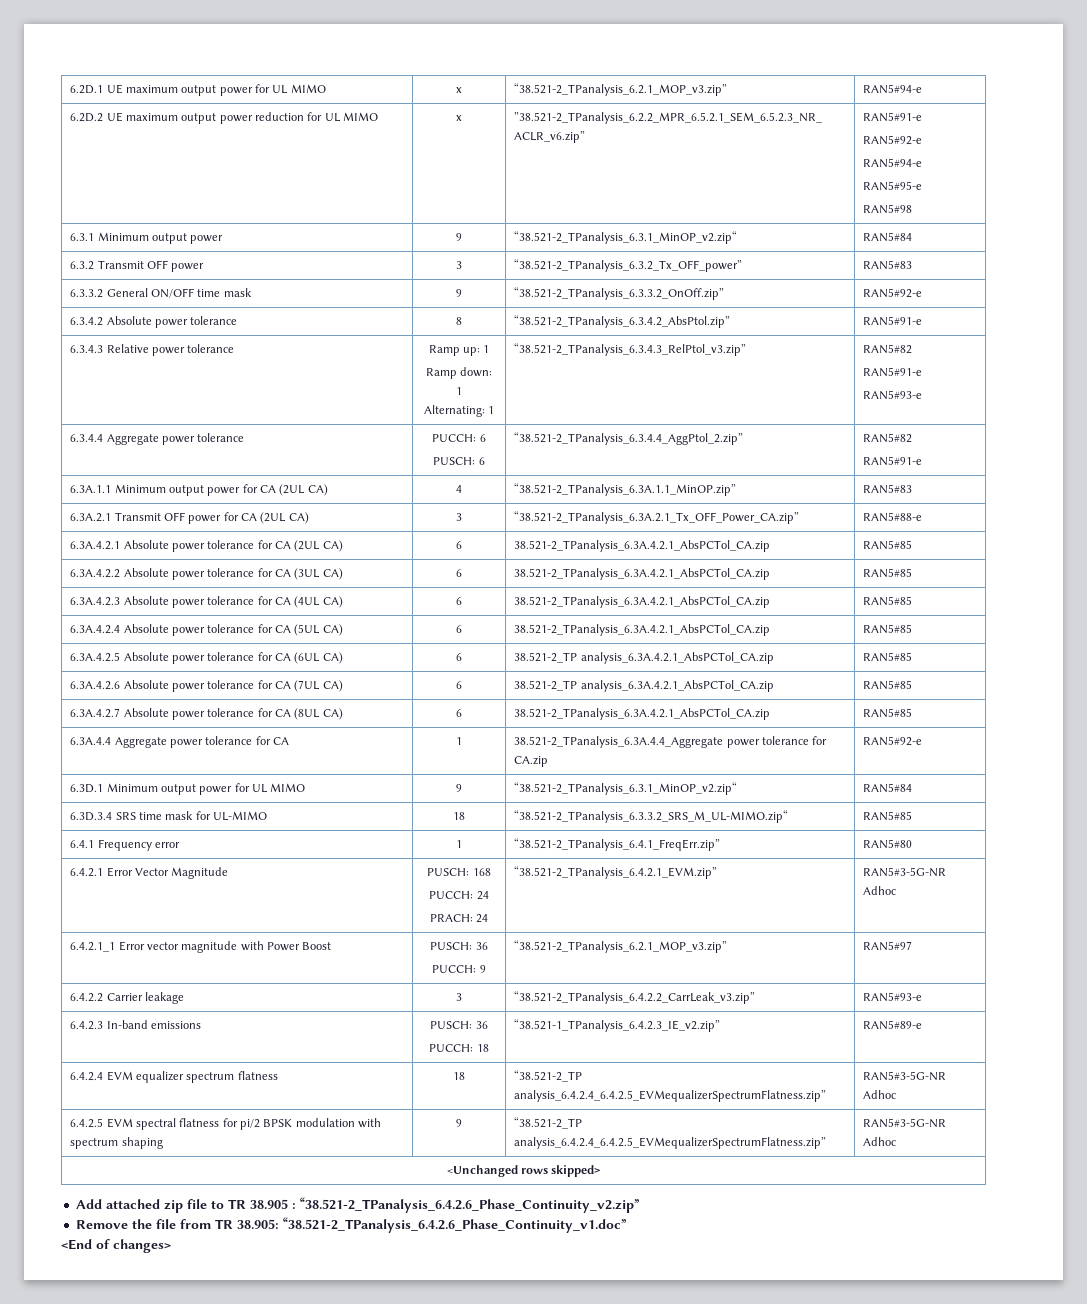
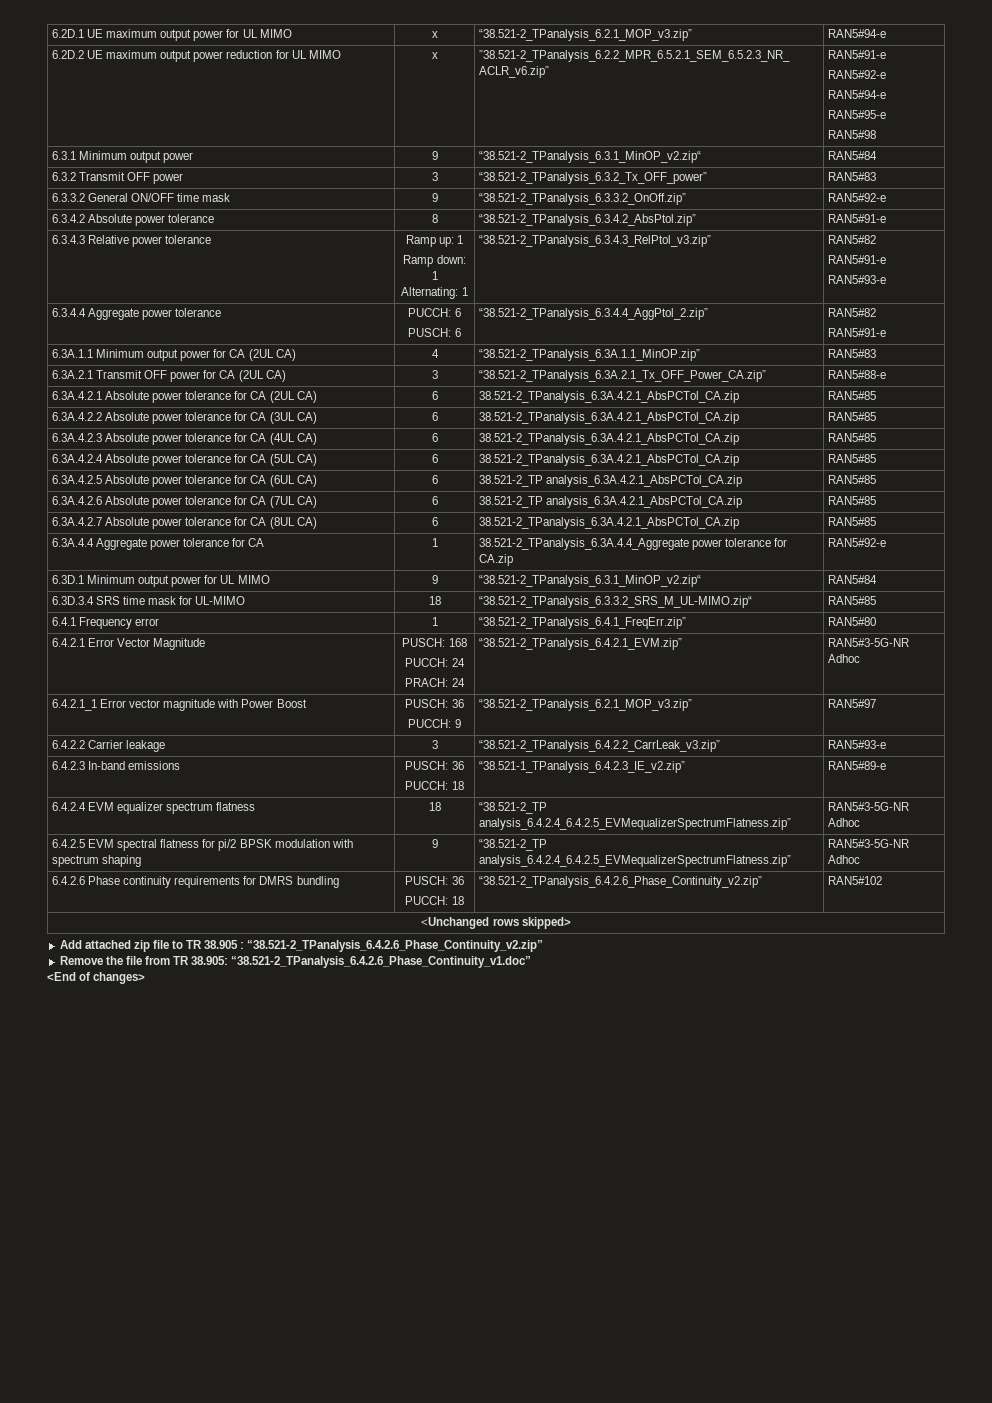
(897, 1141) none -> [51,876,339,888] [405,876,464,885] [405,896,464,905] [478,876,762,888] [827,876,882,885] // 6.4.2.6 Phase continuity requirements for DMRS bundling | PUSCH: 36 // PUCCH: 18 | “38.521-2_TPanalysis_6.4.2.6_Phase_Continuity_v2.zip” | RAN5#102

